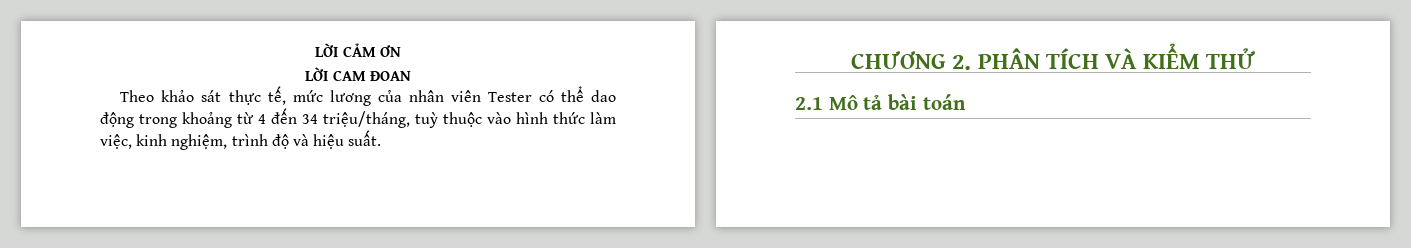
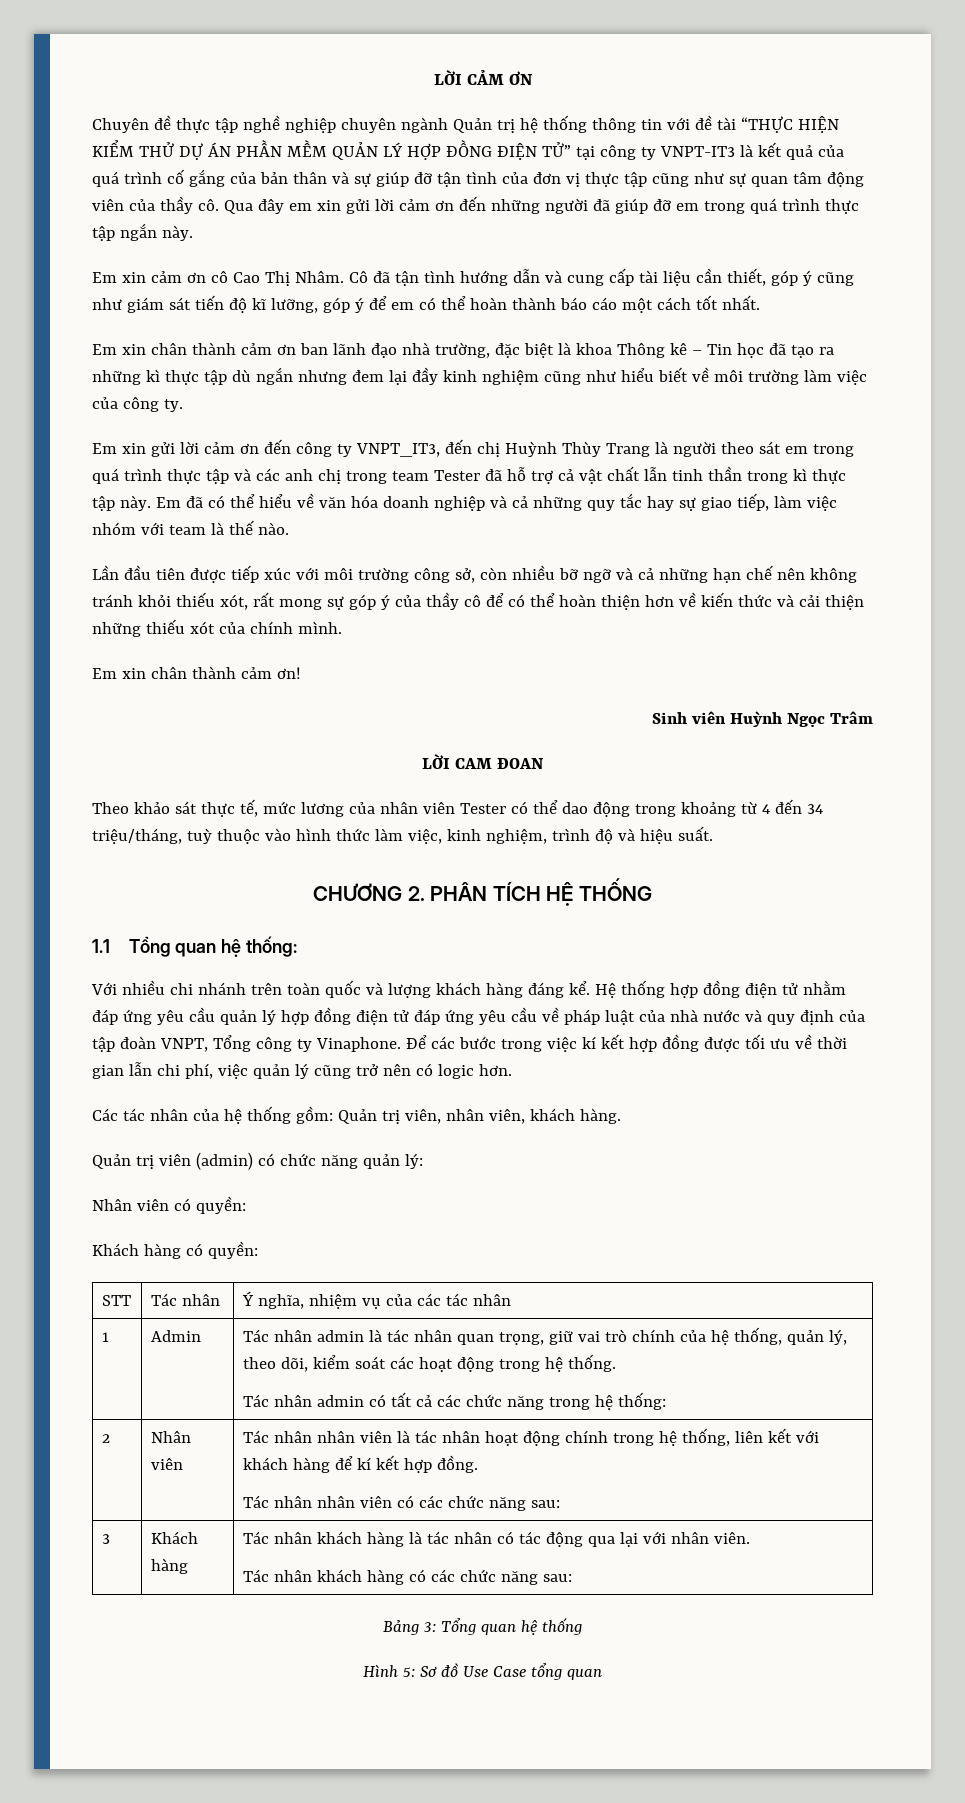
(401, 51) none -> [92,115,839,133] [92,140,844,160] [92,169,864,187] [92,196,859,214] [92,223,193,241] [92,268,854,286] [92,295,760,313] [92,342,834,358] [92,367,867,385] [92,397,183,412] [92,439,854,457] [92,466,846,484] [92,493,837,511] [92,520,289,535] [92,565,857,583] [92,592,864,610] [92,619,342,637] [92,666,301,679] [652,711,873,727] // Chuyên đề thực tập nghề nghiệp chuyên ngành Quản trị hệ thống thông tin với đề tài “THỰC HIỆN KIỂM THỬ DỰ ÁN PHẦN MỀM QUẢN LÝ HỢP ĐỒNG ĐIỆN TỬ” tại công ty VNPT-IT3 là kết quả của quá trình cố gắng của bản thân và sự giúp đỡ tận tình của đơn vị thực tập cũng như sự quan tâm động viên của thầy cô. Qua đây em xin gửi lời cảm ơn đến những người đã giúp đỡ em trong quá trình thực tập ngắn này. // Em xin cảm ơn cô Cao Thị Nhâm. Cô đã tận tình hướng dẫn và cung cấp tài liệu cần thiết, góp ý cũng như giám sát tiến độ kĩ lưỡng, góp ý để em có thể hoàn thành báo cáo một cách tốt nhất. // Em xin chân thành cảm ơn ban lãnh đạo nhà trường, đặc biệt là khoa Thông kê – Tin học đã tạo ra những kì thực tập dù ngắn nhưng đem lại đầy kinh nghiệm cũng như hiểu biết về môi trường làm việc của công ty. // Em xin gửi lời cảm ơn đến công ty VNPT_IT3, đến chị Huỳnh Thùy Trang là người theo sát em trong quá trình thực tập và các anh chị trong team Tester đã hỗ trợ cả vật chất lẫn tinh thần trong kì thực tập này. Em đã có thể hiểu về văn hóa doanh nghiệp và cả những quy tắc hay sự giao tiếp, làm việc nhóm với team là thế nào. // Lần đầu tiên được tiếp xúc với môi trường công sở, còn nhiều bỡ ngỡ và cả những hạn chế nên không tránh khỏi thiếu xót, rất mong sự góp ý của thầy cô để có thể hoàn thiện hơn về kiến thức và cải thiện những thiếu xót của chính mình. // Em xin chân thành cảm ơn! // Sinh viên Huỳnh Ngọc Trâm
[1105,43,1256,69] [795,94,966,110] VÀ KIỂM THỬ // 2.1 Mô tả bài toán -> [546,878,652,906] [92,936,298,957] [91,980,846,998] [92,1007,865,1025] [92,1034,847,1052] [92,1062,512,1079] [92,1106,621,1124] [92,1152,423,1170] [92,1196,246,1214] [92,1241,258,1259] [101,1295,131,1306] [150,1293,220,1306] [241,1291,511,1309] [101,1332,109,1342] [150,1330,201,1342] [242,1327,847,1345] [242,1354,616,1372] [242,1392,666,1410] [101,1434,110,1443] [150,1431,191,1443] [150,1458,183,1470] [242,1428,819,1446] [242,1455,478,1473] [242,1495,560,1511] [101,1534,110,1544] [150,1531,198,1544] [150,1558,188,1574] [242,1531,750,1547] [242,1569,572,1585] [383,1618,582,1635] [363,1663,602,1680] HỆ THỐNG // 1.1 Tổng quan hệ thống: // Với nhiều chi nhánh trên toàn quốc và lượng khách hàng đáng kể. Hệ thống hợp đồng điện tử nhằm đáp ứng yêu cầu quản lý hợp đồng điện tử đáp ứng yêu cầu về pháp luật của nhà nước và quy định của tập đoàn VNPT, Tổng công ty Vinaphone. Để các bước trong việc kí kết hợp đồng được tối ưu về thời gian lẫn chi phí, việc quản lý cũng trở nên có logic hơn. // Các tác nhân của hệ thống gồm: Quản trị viên, nhân viên, khách hàng. // Quản trị viên (admin) có chức năng quản lý: // Nhân viên có quyền: // Khách hàng có quyền: // STT | Tác nhân | Ý nghĩa, nhiệm vụ của các tác nhân // 1 | Admin | Tác nhân admin là tác nhân quan trọng, giữ vai trò chính của hệ thống, quản lý, theo dõi, kiểm soát các hoạt động trong hệ thống. // Tác nhân admin có tất cả các chức năng trong hệ thống: // 2 | Nhân viên | Tác nhân nhân viên là tác nhân hoạt động chính trong hệ thống, liên kết với khách hàng để kí kết hợp đồng. // Tác nhân nhân viên có các chức năng sau: // 3 | Khách hàng | Tác nhân khách hàng là tác nhân có tác động qua lại với nhân viên. // Tác nhân khách hàng có các chức năng sau: // Bảng 3: Tổng quan hệ thống // Hình 5: Sơ đồ Use Case tổng quan

